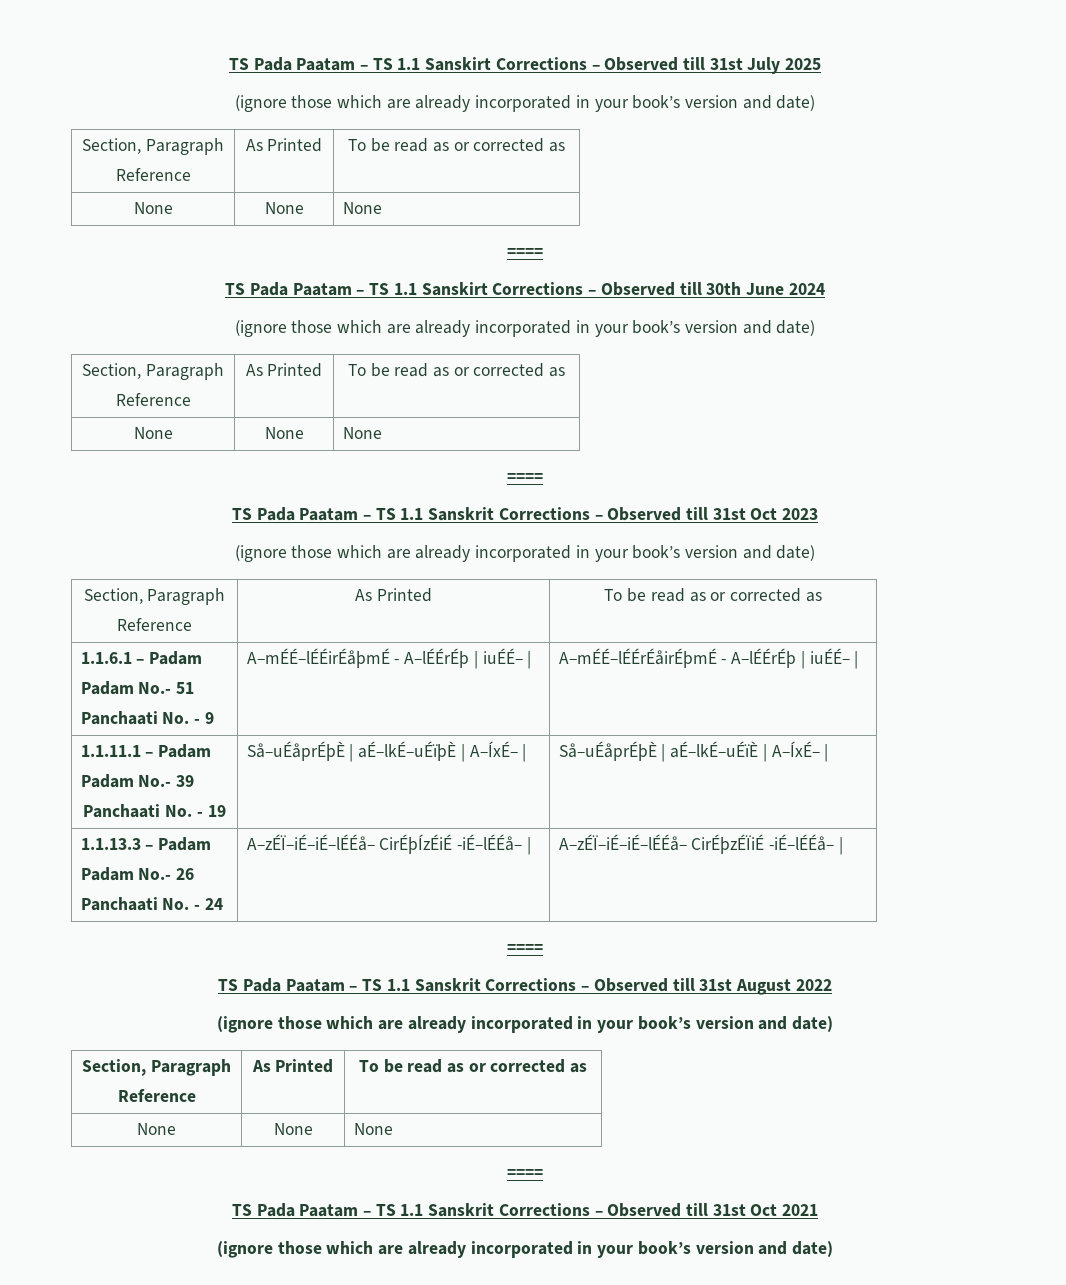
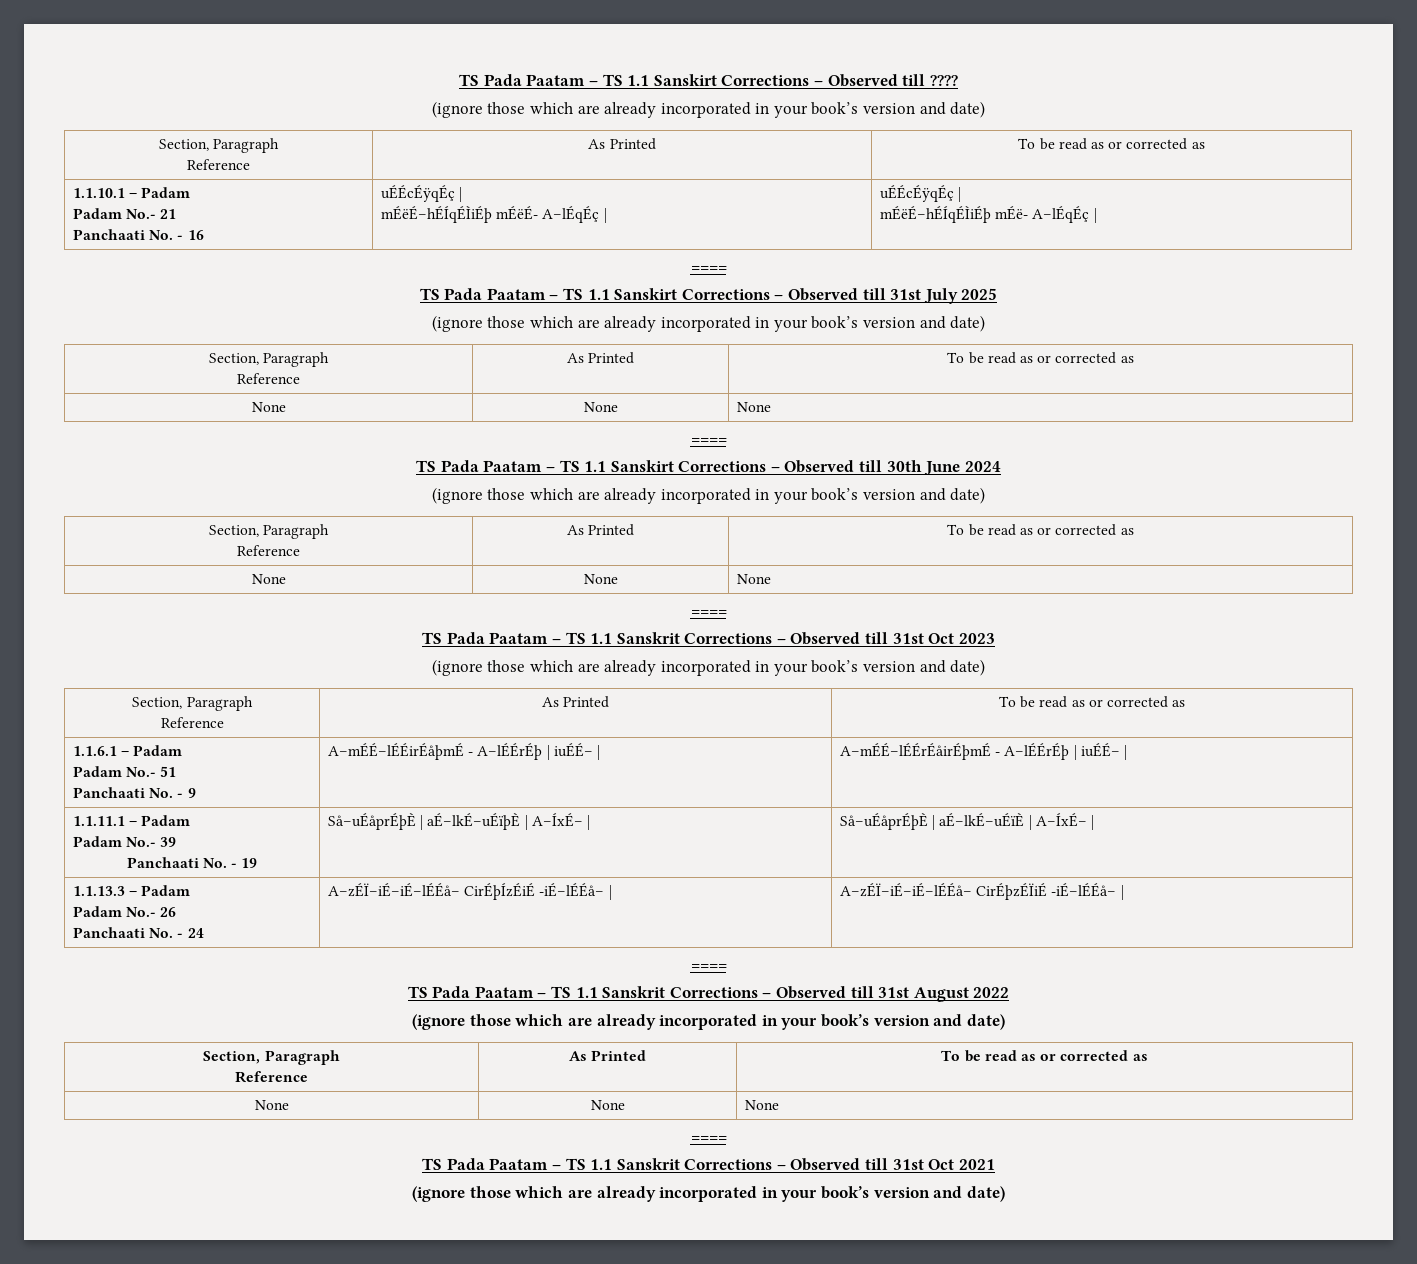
(706, 63) none -> [929,75,958,86] [431,101,986,118] [158,138,280,153] [187,159,250,170] [588,138,656,150] [1018,138,1205,150] [73,187,191,198] [73,208,177,219] [73,229,204,240] [381,185,463,202] [381,206,607,223] [880,185,962,202] [880,206,1097,223] [690,266,727,272] [419,288,886,301] ???? // (ignore those which are already incorporated in your book’s version and date) // Section, Paragraph // Reference | As Printed | To be read as or corrected as // 1.1.10.1 – Padam // Padam No.- 21 // Panchaati No. - 16 | uÉÉcÉÿqÉç | // mÉëÉ–hÉÍqÉÌiÉþ mÉëÉ- A–lÉqÉç | | uÉÉcÉÿqÉç | // mÉëÉ–hÉÍqÉÌiÉþ mÉë- A–lÉqÉç | // ==== // TS Pada Paatam – TS 1.1 Sanskirt Corrections – Observed till

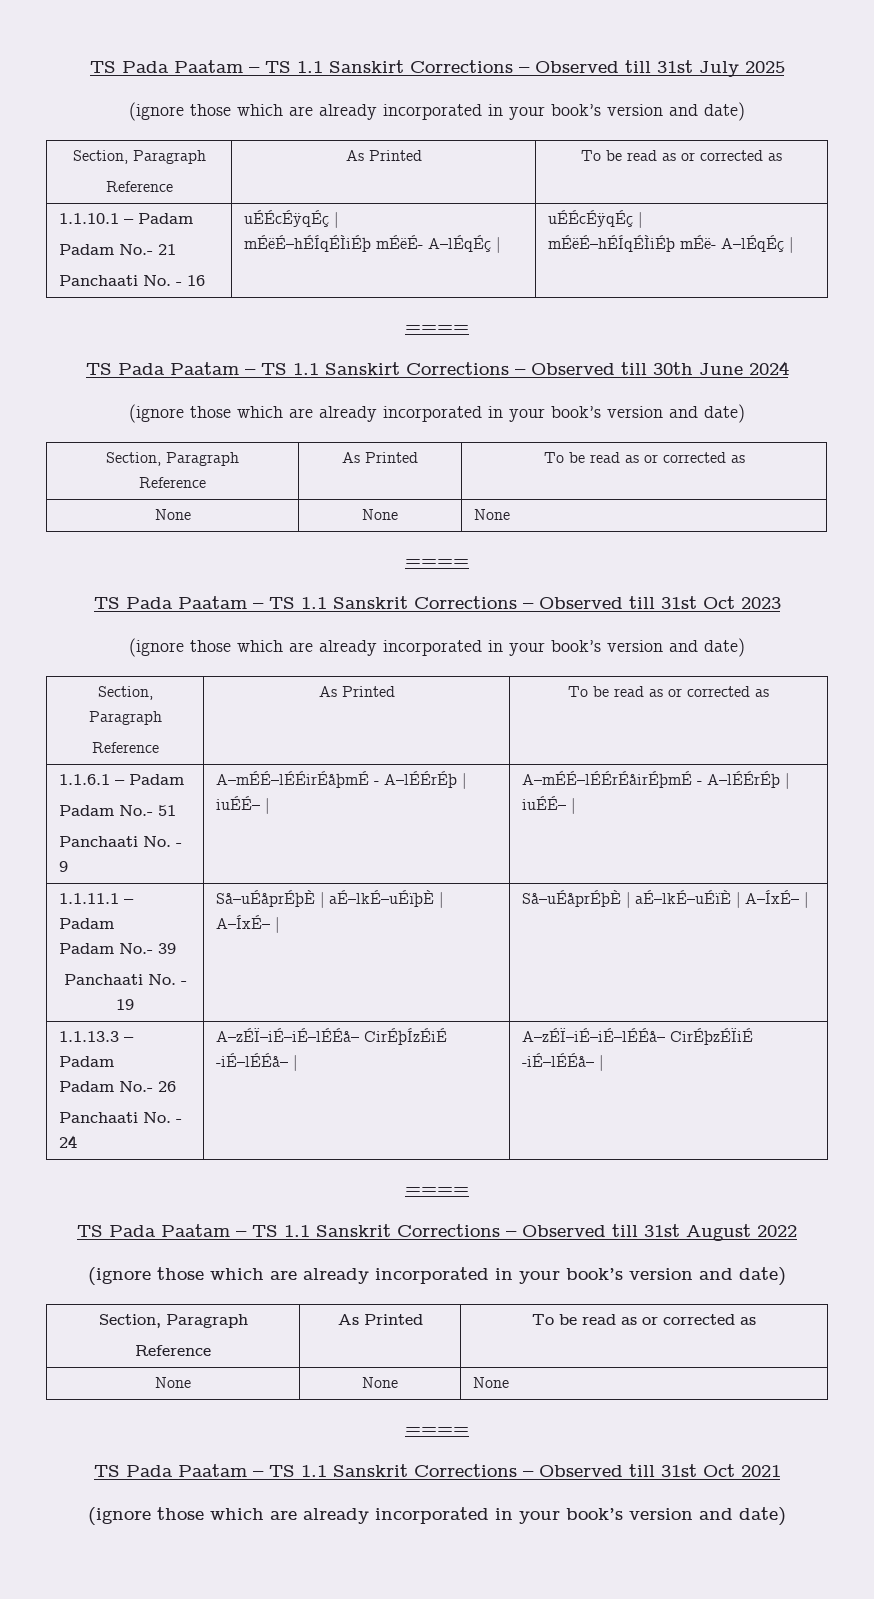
[929,75,958,86] ???? -> [656,60,785,77] 31st July 2025
[419,288,998,304] [431,315,986,332] [208,352,330,367] [237,373,300,384] [566,352,635,364] [947,352,1134,364] [251,402,286,412] [583,402,618,412] [737,402,772,412] [690,438,727,444] // TS Pada Paatam – TS 1.1 Sanskirt Corrections – Observed till 31st July 2025 // (ignore those which are already incorporated in your book’s version and date) // Section, Paragraph // Reference | As Printed | To be read as or corrected as // None | None | None // ==== -> (469, 328) none

